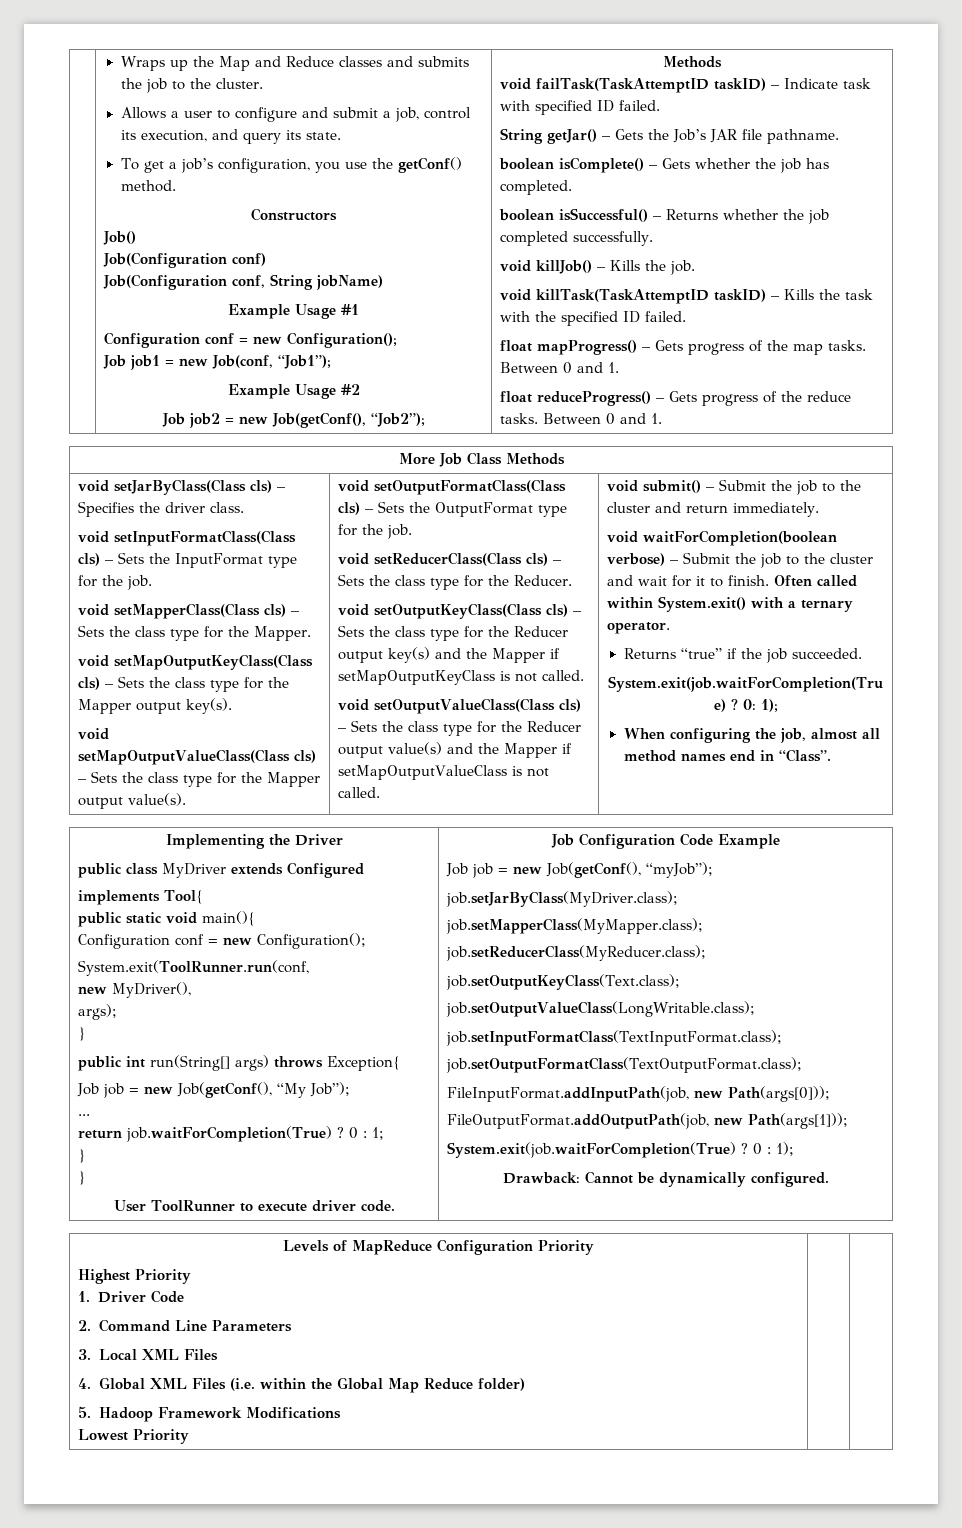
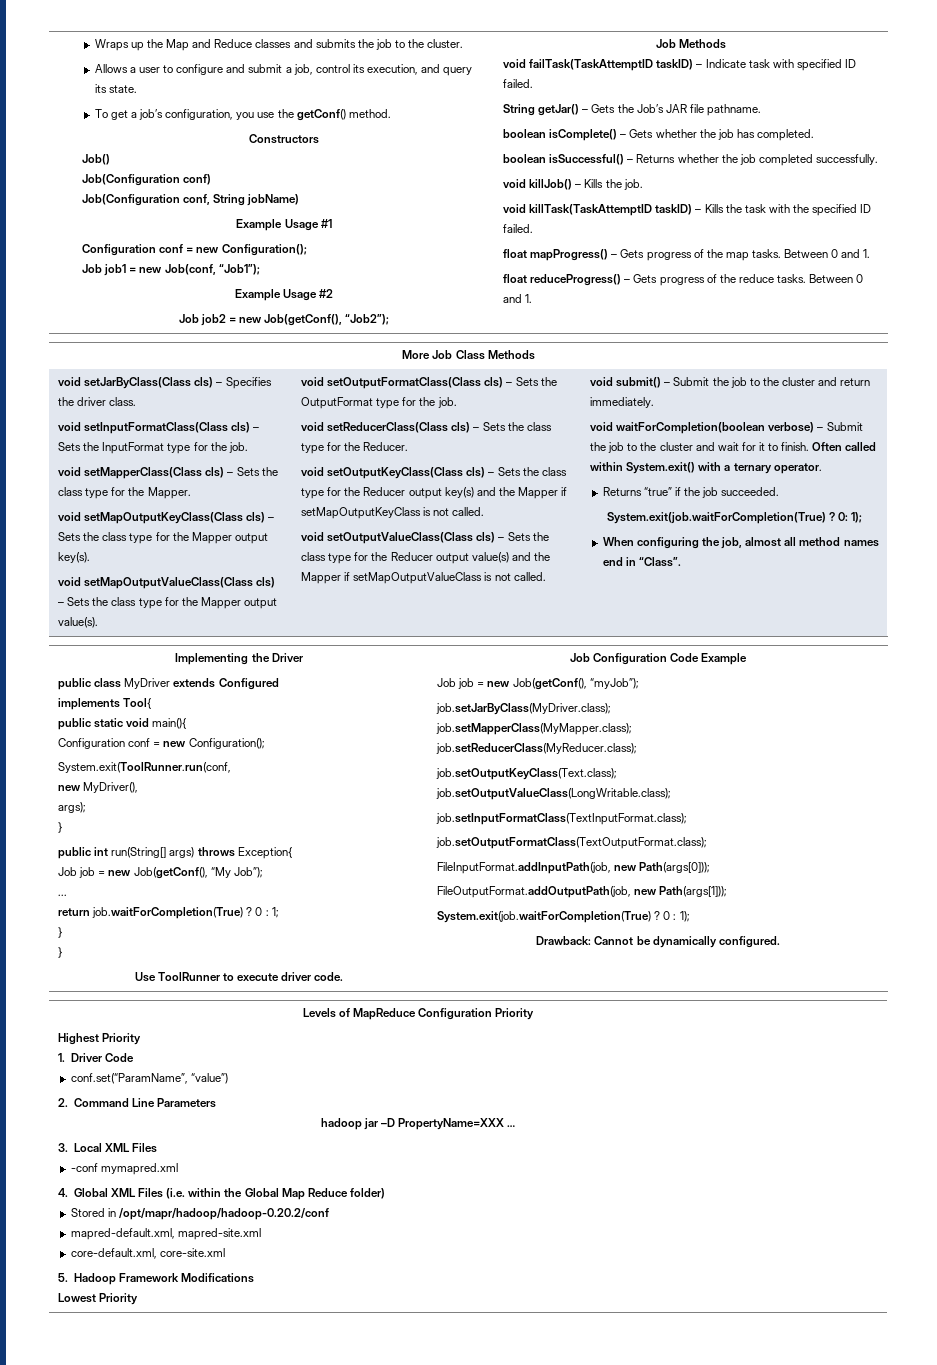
(425, 420) none -> [655,39,676,48] Job
[113,1200,146,1212] User -> [134,972,156,982] Use
(184, 1296) none -> [70,1073,228,1084] // conf.set(“ParamName”, “value”)
(292, 1326) none -> [320,1118,516,1130] // hadoop jar –D PropertyName=XXX …
(218, 1355) none -> [70,1163,178,1175] // -conf mymapred.xml
(525, 1384) none -> [70,1208,330,1220] [70,1228,261,1240] [70,1248,225,1259] // Stored in /opt/mapr/hadoop/hadoop-0.20.2/conf // mapred-default.xml, mapred-site.xml // core-default.xml, core-site.xml

